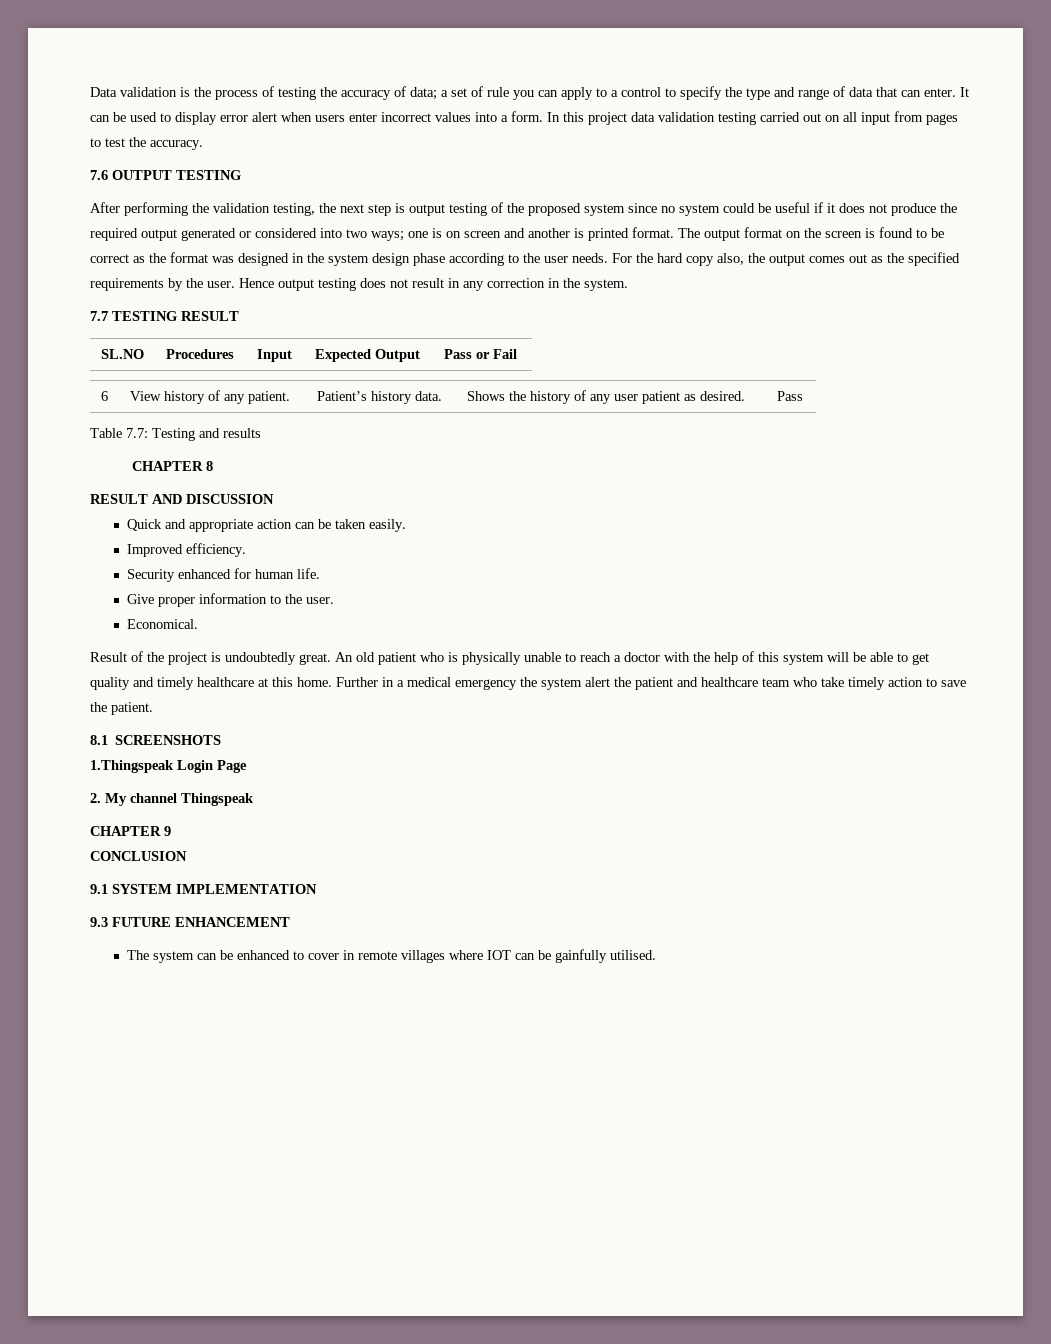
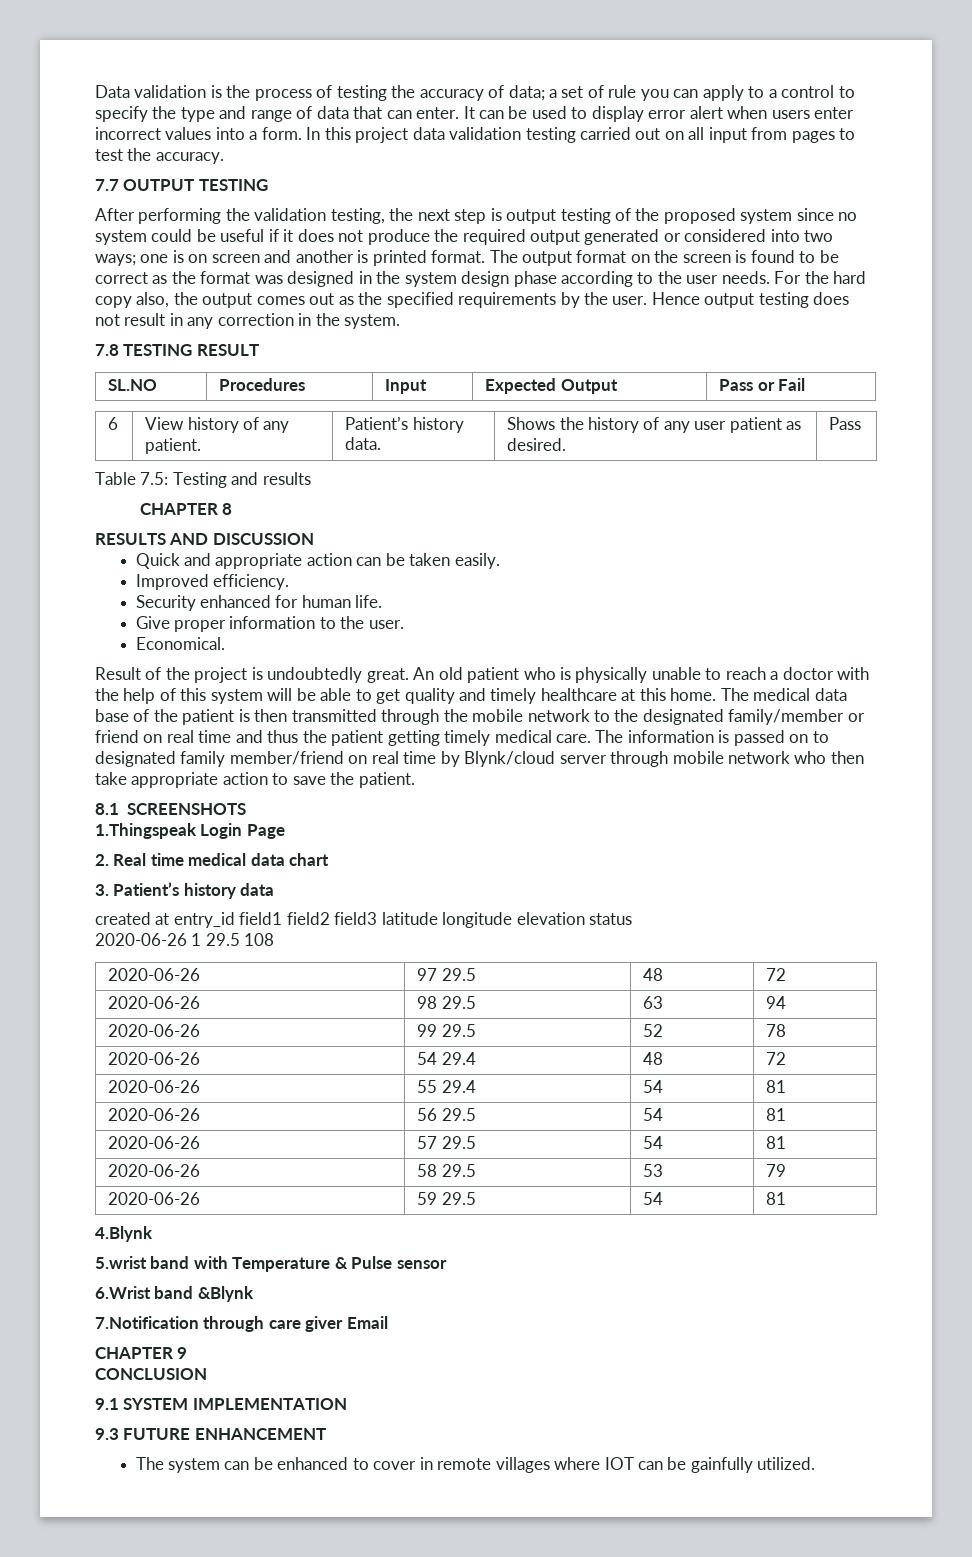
[90,170,108,180] 7.6 -> [95,179,119,191] 7.7
[90,311,108,321] 7.7 -> [95,344,119,356] 7.8
[126,428,148,438] 7.7: -> [140,472,169,485] 7.5:
[90,494,148,504] RESULT -> [95,533,166,545] RESULTS
[336,677,885,690] Further in a medical emergency the system alert the patient and healthcare team who take timely -> [720,688,847,701] [95,709,865,725] [95,730,829,746] [95,751,864,767] [95,772,219,788] The medical data base of the patient is then transmitted through the mobile network to the designated family/member or friend on real time and thus the patient getting timely medical care. The information is passed on to designated family member/friend on real time by Blynk/cloud server through mobile network who then take appropriate
[105,793,254,806] My channel Thingspeak -> [113,853,330,866] [95,882,275,899] [95,912,633,928] [95,933,275,946] [108,968,201,981] [417,968,476,981] [643,968,664,981] [766,968,787,981] [108,996,201,1009] [417,996,476,1009] [643,996,664,1009] [766,996,787,1009] [108,1024,201,1037] [417,1024,476,1037] [643,1024,664,1037] [766,1024,787,1037] [108,1052,201,1065] [417,1052,476,1065] [643,1052,664,1065] [766,1052,787,1065] [108,1080,201,1093] [417,1080,476,1093] [643,1080,664,1093] [766,1080,787,1093] [108,1108,201,1121] [417,1108,476,1121] [643,1108,664,1121] [766,1108,787,1121] [108,1136,201,1149] [417,1136,476,1149] [643,1136,664,1149] [766,1136,787,1149] [108,1164,201,1177] [417,1164,476,1177] [643,1164,664,1177] [766,1164,787,1177] [108,1192,201,1205] [417,1192,476,1205] [643,1192,664,1205] [766,1192,787,1205] [95,1226,153,1242] [95,1256,447,1272] [95,1286,254,1302] [95,1316,388,1332] Real time medical data chart // 3. Patient’s history data // created at entry_id field1 field2 field3 latitude longitude elevation status // 2020-06-26 1 29.5 108 // 2020-06-26 | 97 29.5 | 48 | 72 // 2020-06-26 | 98 29.5 | 63 | 94 // 2020-06-26 | 99 29.5 | 52 | 78 // 2020-06-26 | 54 29.4 | 48 | 72 // 2020-06-26 | 55 29.4 | 54 | 81 // 2020-06-26 | 56 29.5 | 54 | 81 // 2020-06-26 | 57 29.5 | 54 | 81 // 2020-06-26 | 58 29.5 | 53 | 79 // 2020-06-26 | 59 29.5 | 54 | 81 // 4.Blynk // 5.wrist band with Temperature & Pulse sensor // 6.Wrist band &Blynk // 7.Notification through care giver Email
[609,950,656,960] utilised. -> [757,1457,816,1470] utilized.

